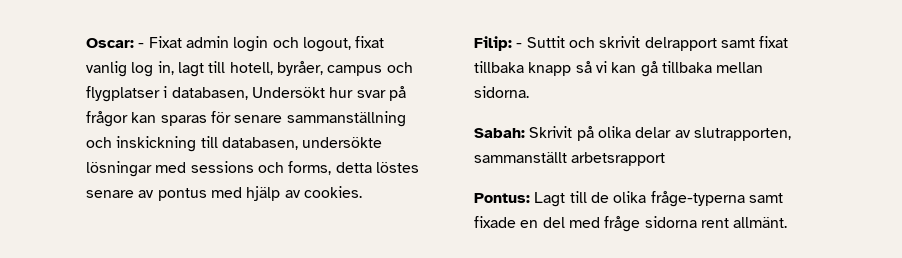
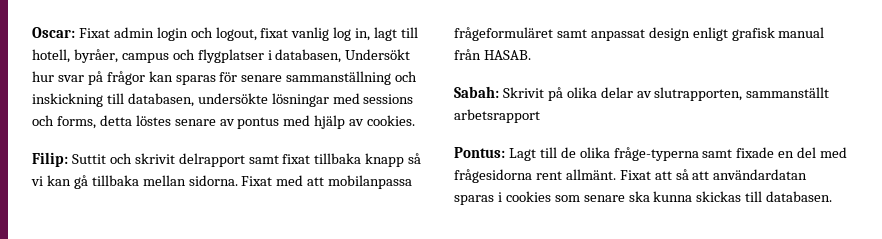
[138,43,145,48] - -> (75, 32) none
[516,43,523,48] - -> (68, 159) none
(529, 92) none -> [241,175,413,189] [454,27,825,41] [454,49,531,60] Fixat med att mobilanpassa frågeformuläret samt anpassat design enligt grafisk manual från HASAB.
[604,216,788,232] fråge sidorna rent allmänt. -> [454,169,808,183] [454,191,833,205] frågesidorna rent allmänt. Fixat att så att användardatan sparas i cookies som senare ska kunna skickas till databasen.

